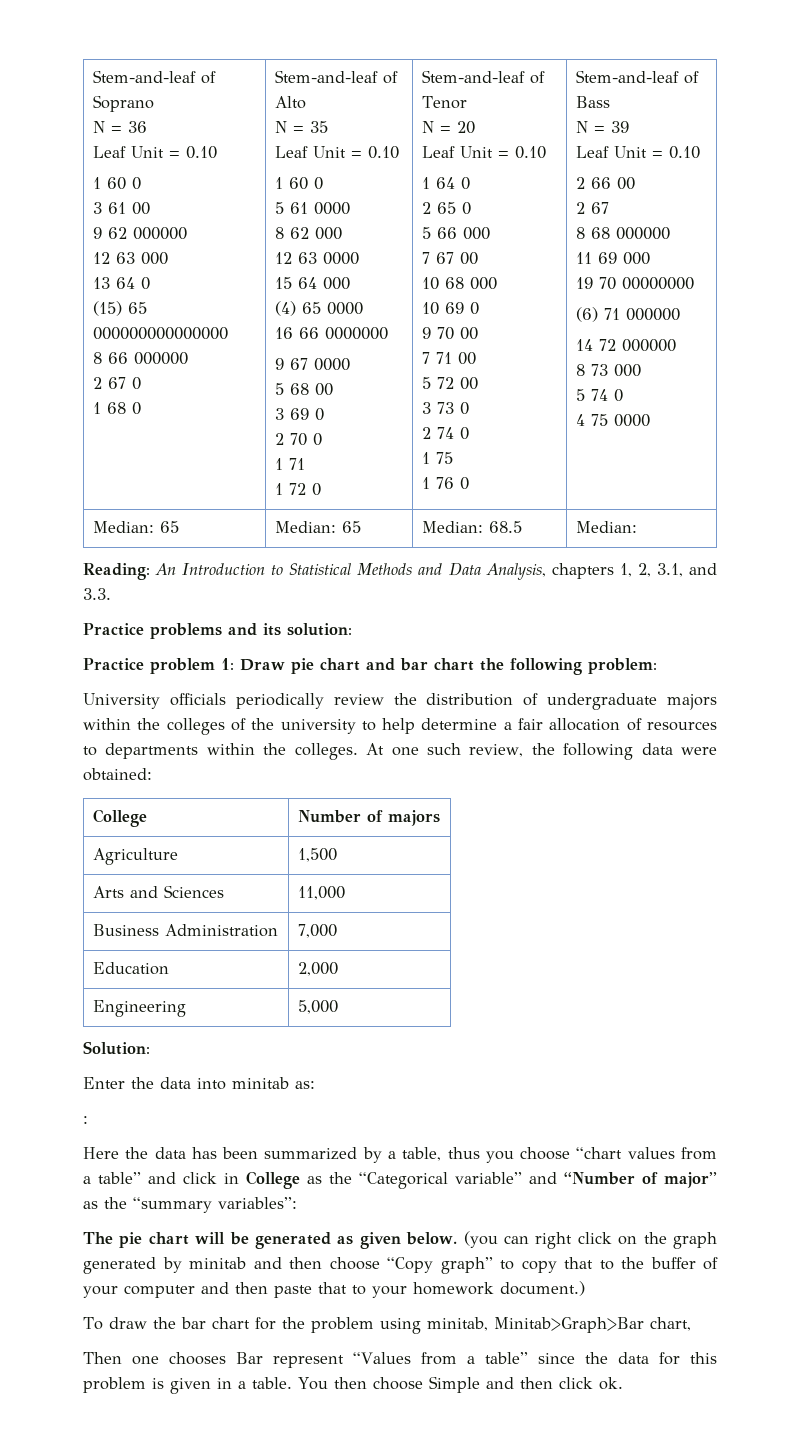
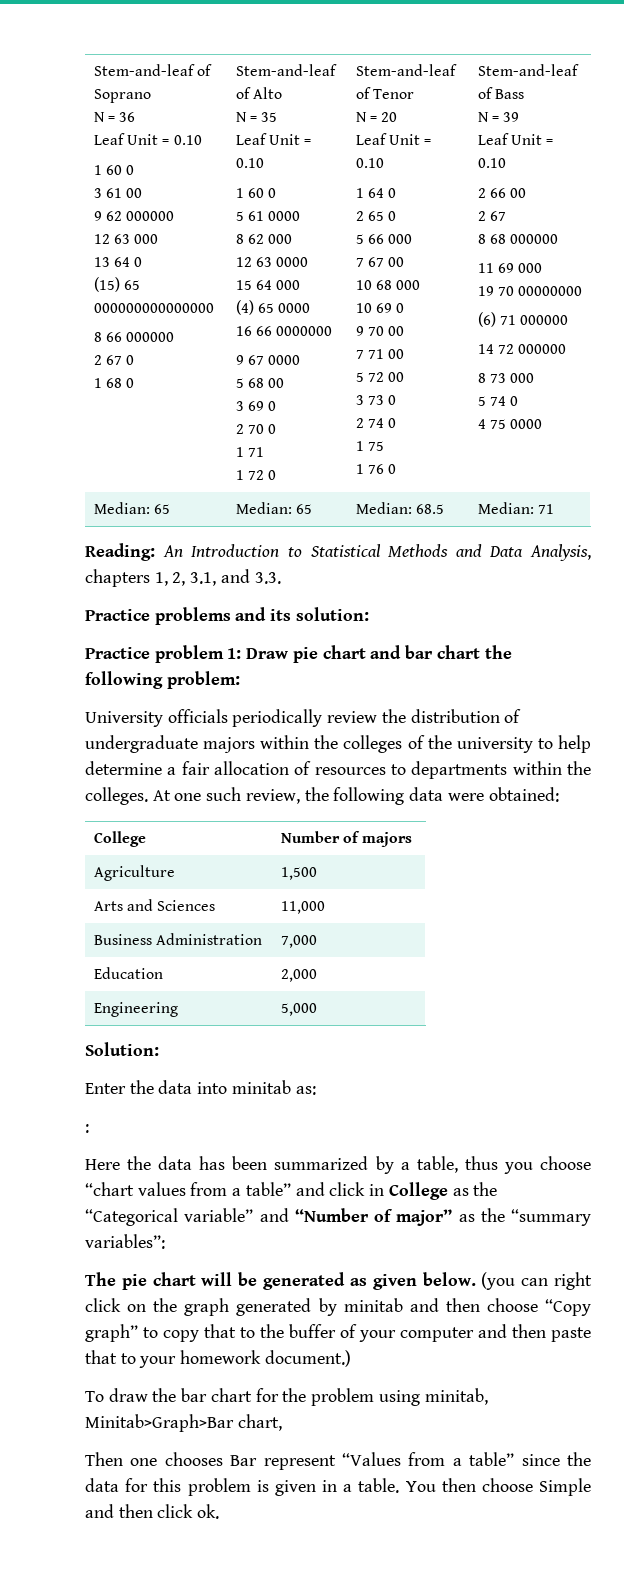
(637, 527) none -> [537,504,554,514] 71

